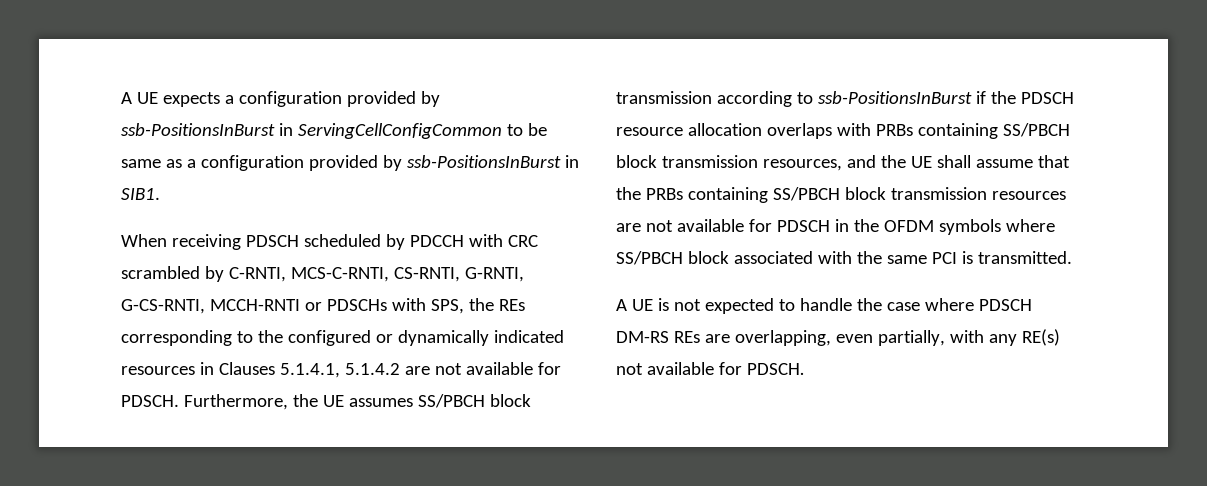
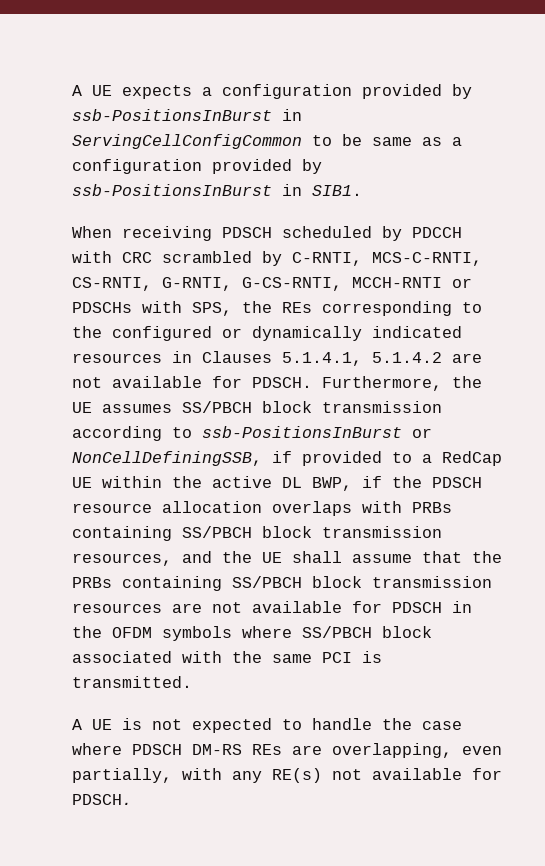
(972, 97) none -> [412,428,432,438] [72,451,502,466] [72,476,352,491] or NonCellDefiningSSB, if provided to a RedCap UE within the active DL BWP,

